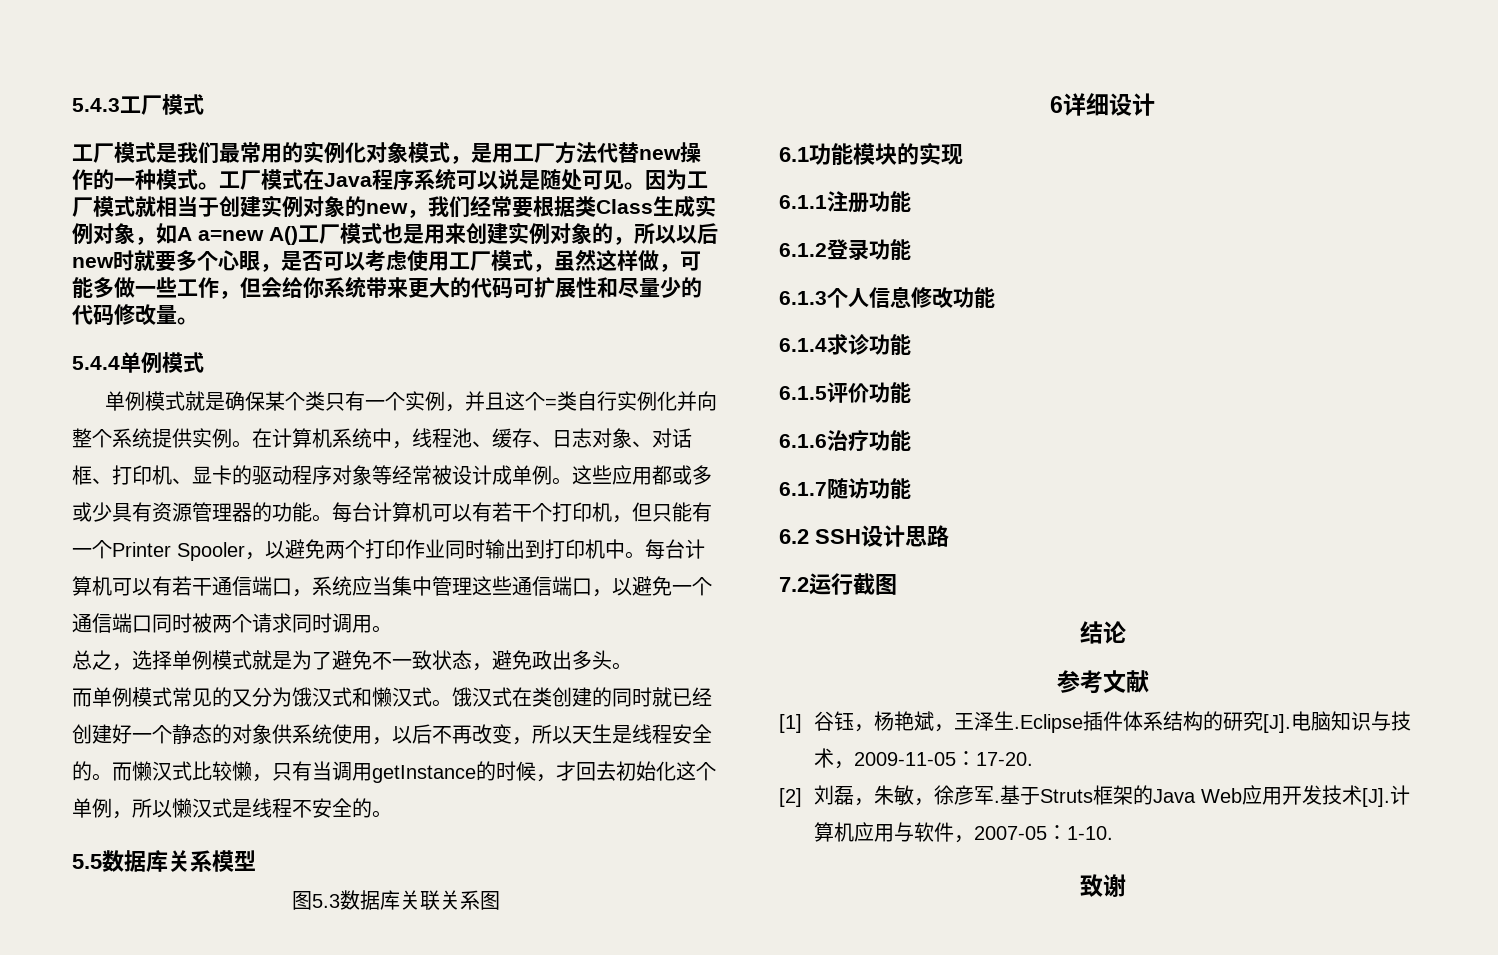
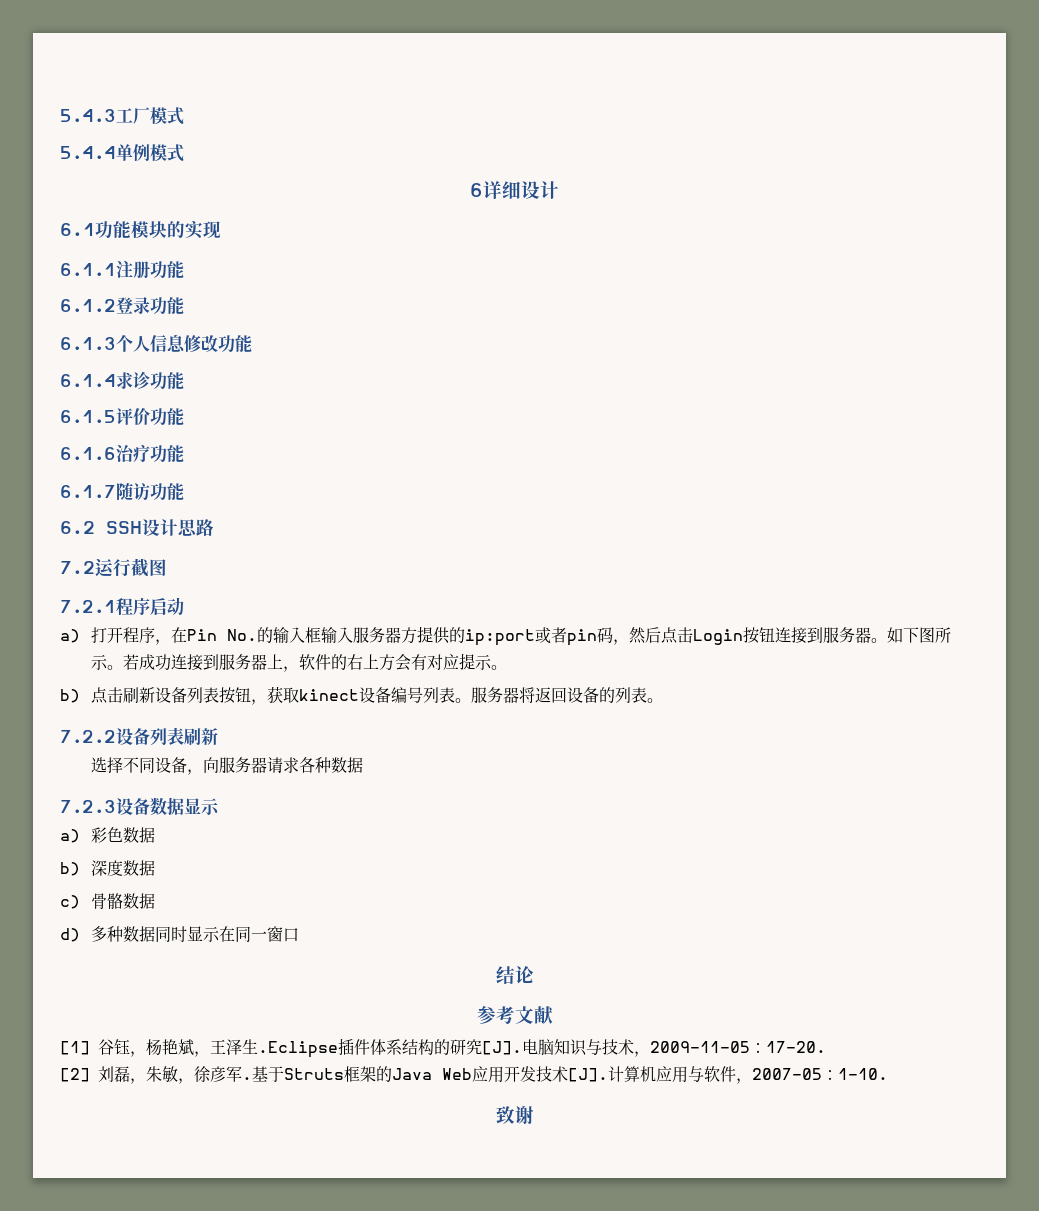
[72,141,701,164] [72,168,708,191] [72,195,716,218] [72,222,718,245] [72,249,701,272] [72,276,702,299] [72,304,198,326] [72,352,204,373] [104,391,717,412] [72,428,692,449] [72,465,712,485] [72,502,712,523] [72,539,705,561] [72,576,712,597] [72,613,392,633] [72,650,632,671] [72,687,712,707] [72,724,712,745] [72,761,716,783] [72,798,392,819] [72,850,256,872] [291,890,500,911] 工厂模式是我们最常用的实例化对象模式，是用工厂方法代替new操作的一种模式。工厂模式在Java程序系统可以说是随处可见。因为工厂模式就相当于创建实例对象的new，我们经常要根据类Class生成实例对象，如A a=new A()工厂模式也是用来创建实例对象的，所以以后new时就要多个心眼，是否可以考虑使用工厂模式，虽然这样做，可能多做一些工作，但会给你系统带来更大的代码可扩展性和尽量少的代码修改量。 // 5.4.4单例模式 // 单例模式就是确保某个类只有一个实例，并且这个=类自行实例化并向整个系统提供实例。在计算机系统中，线程池、缓存、日志对象、对话框、打印机、显卡的驱动程序对象等经常被设计成单例。这些应用都或多或少具有资源管理器的功能。每台计算机可以有若干个打印机，但只能有一个Printer Spooler，以避免两个打印作业同时输出到打印机中。每台计算机可以有若干通信端口，系统应当集中管理这些通信端口，以避免一个通信端口同时被两个请求同时调用。 // 总之，选择单例模式就是为了避免不一致状态，避免政出多头。 // 而单例模式常见的又分为饿汉式和懒汉式。饿汉式在类创建的同时就已经创建好一个静态的对象供系统使用，以后不再改变，所以天生是线程安全的。而懒汉式比较懒，只有当调用getInstance的时候，才回去初始化这个单例，所以懒汉式是线程不安全的。 // 5.5数据库关系模型 // 图5.3数据库关联关系图 -> [60,144,184,162] 5.4.4单例模式
(897, 584) none -> [60,597,184,616] [60,626,951,646] [90,653,507,672] [60,686,663,705] [60,727,218,746] [91,757,364,775] [60,797,220,816] [60,827,155,843] [60,860,155,876] [60,893,155,909] [60,926,299,942] // 7.2.1程序启动 // a)打开程序，在Pin No.的输入框输入服务器方提供的ip:port或者pin码，然后点击Login按钮连接到服务器。如下图所示。若成功连接到服务器上，软件的右上方会有对应提示。 // b)点击刷新设备列表按钮，获取kinect设备编号列表。服务器将返回设备的列表。 // 7.2.2设备列表刷新 // 选择不同设备，向服务器请求各种数据 // 7.2.3设备数据显示 // a)彩色数据 // b)深度数据 // c)骨骼数据 // d)多种数据同时显示在同一窗口

